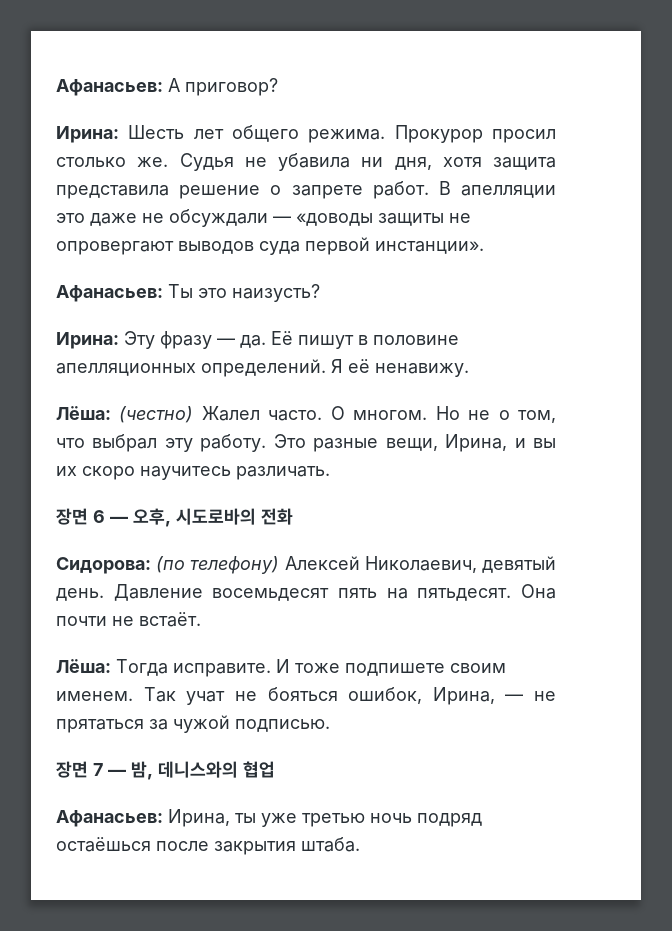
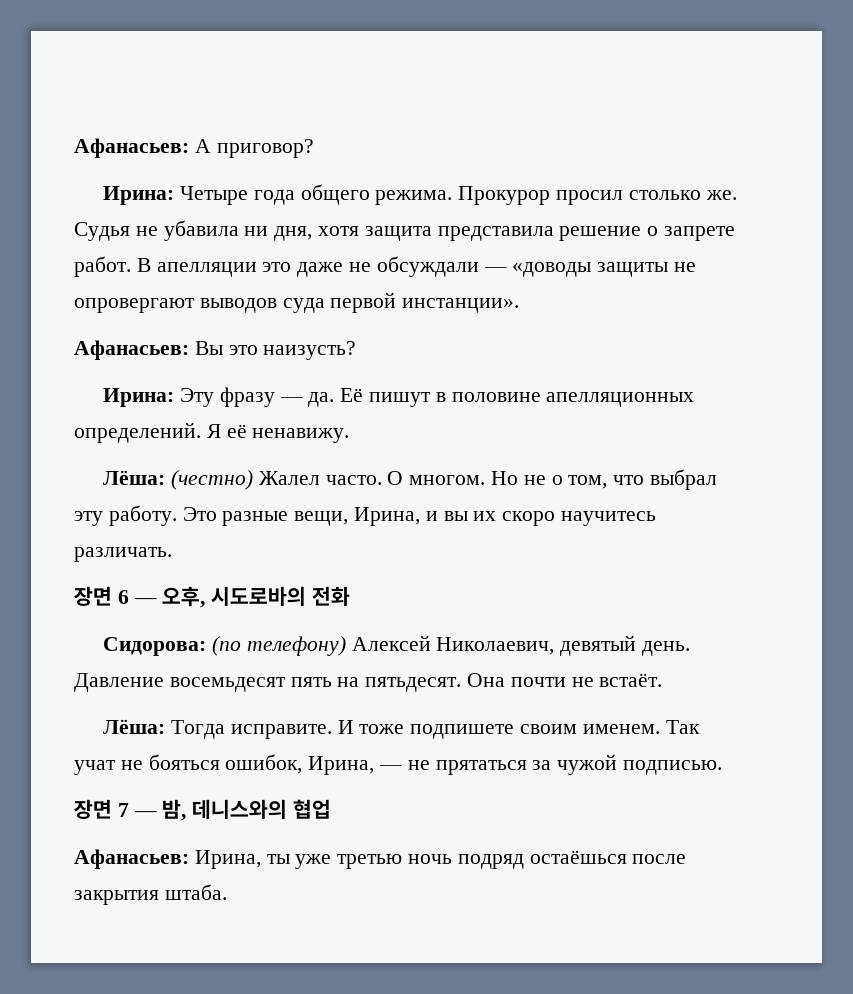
[128,125,224,139] Шесть лет -> [180,186,295,205] Четыре года
[168,284,193,298] Ты -> [194,341,223,355] Вы

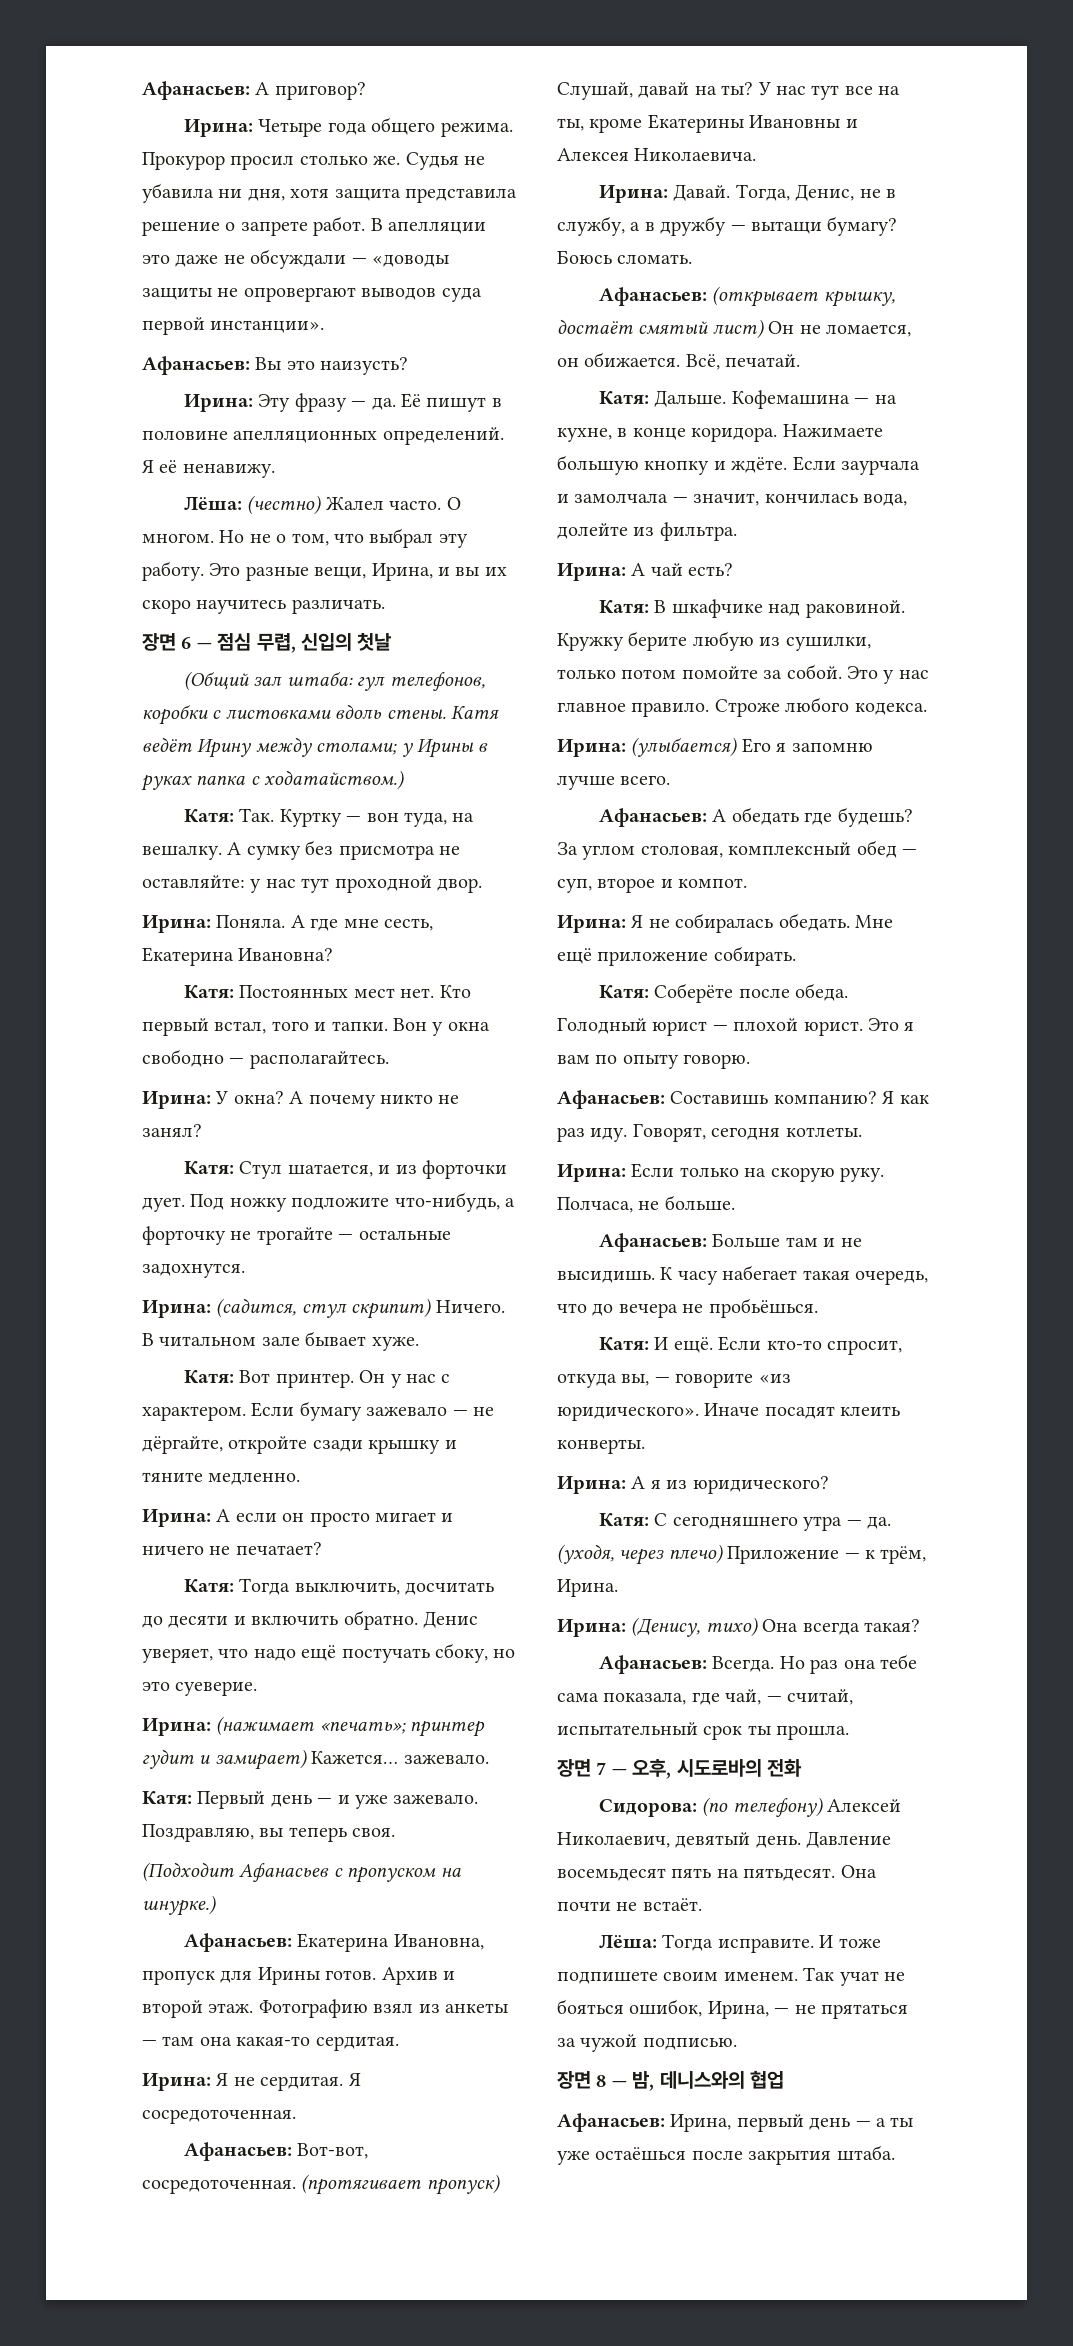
(157, 601) none -> [217,632,393,653] [184,671,485,691] [142,704,499,725] [142,737,489,758] [141,770,405,791] [184,808,475,827] [142,840,460,860] [142,875,482,893] [142,915,433,933] [142,947,334,966] [184,985,471,999] [142,1018,490,1036] [142,1049,389,1069] [142,1091,460,1109] [142,1124,202,1137] [184,1160,508,1179] [142,1192,515,1212] [142,1226,451,1245] [142,1263,245,1278] [142,1298,505,1319] [142,1331,419,1351] [184,1370,451,1388] [142,1401,494,1421] [142,1436,457,1454] [142,1472,301,1485] [142,1509,454,1527] [142,1542,322,1555] [184,1578,495,1595] [142,1610,478,1630] [142,1643,516,1663] [142,1681,258,1696] [142,1716,486,1737] [142,1749,489,1770] [142,1791,479,1809] [142,1824,396,1842] [142,1862,461,1883] [142,1895,216,1916] [184,1933,484,1952] [142,1967,455,1985] [142,1999,508,2018] [142,2036,399,2051] [142,2072,361,2091] [142,2109,296,2124] [184,2142,369,2161] [142,2174,500,2195] [557,82,901,100] [557,114,858,133] [557,148,757,161] [599,184,897,203] [557,216,898,236] [557,250,693,264] [599,286,895,307] [557,319,911,339] [557,352,801,370] [599,390,897,409] [557,424,883,442] [557,455,920,475] [557,493,907,506] [557,522,737,541] [557,563,734,581] [599,599,905,618] [557,631,871,651] [557,664,929,684] [557,697,927,717] [557,737,873,757] [557,775,671,790] [599,807,913,827] [557,840,917,860] [557,878,748,893] [557,913,893,933] [557,946,796,966] [599,983,849,1003] [557,1017,915,1036] [557,1054,751,1069] [557,1090,929,1109] [557,1123,862,1142] [557,1163,884,1182] [557,1195,735,1213] [599,1233,862,1252] [557,1265,928,1285] [557,1298,818,1318] [599,1336,903,1355] [557,1373,791,1388] [557,1403,901,1421] [557,1439,645,1454] [557,1476,829,1494] [599,1513,892,1531] [557,1544,927,1565] [557,1579,618,1597] [557,1617,920,1637] [599,1654,918,1674] [557,1689,853,1705] [557,1722,850,1740] [557,1759,627,1777] 점심 무렵, 신입의 첫날 // (Общий зал штаба: гул телефонов, коробки с листовками вдоль стены. Катя ведёт Ирину между столами; у Ирины в руках папка с ходатайством.) // Катя: Так. Куртку — вон туда, на вешалку. А сумку без присмотра не оставляйте: у нас тут проходной двор. // Ирина: Поняла. А где мне сесть, Екатерина Ивановна? // Катя: Постоянных мест нет. Кто первый встал, того и тапки. Вон у окна свободно — располагайтесь. // Ирина: У окна? А почему никто не занял? // Катя: Стул шатается, и из форточки дует. Под ножку подложите что-нибудь, а форточку не трогайте — остальные задохнутся. // Ирина: (садится, стул скрипит) Ничего. В читальном зале бывает хуже. // Катя: Вот принтер. Он у нас с характером. Если бумагу зажевало — не дёргайте, откройте сзади крышку и тяните медленно. // Ирина: А если он просто мигает и ничего не печатает? // Катя: Тогда выключить, досчитать до десяти и включить обратно. Денис уверяет, что надо ещё постучать сбоку, но это суеверие. // Ирина: (нажимает «печать»; принтер гудит и замирает) Кажется… зажевало. // Катя: Первый день — и уже зажевало. Поздравляю, вы теперь своя. // (Подходит Афанасьев с пропуском на шнурке.) // Афанасьев: Екатерина Ивановна, пропуск для Ирины готов. Архив и второй этаж. Фотографию взял из анкеты — там она какая-то сердитая. // Ирина: Я не сердитая. Я сосредоточенная. // Афанасьев: Вот-вот, сосредоточенная. (протягивает пропуск) Слушай, давай на ты? У нас тут все на ты, кроме Екатерины Ивановны и Алексея Николаевича. // Ирина: Давай. Тогда, Денис, не в службу, а в дружбу — вытащи бумагу? Боюсь сломать. // Афанасьев: (открывает крышку, достаёт смятый лист) Он не ломается, он обижается. Всё, печатай. // Катя: Дальше. Кофемашина — на кухне, в конце коридора. Нажимаете большую кнопку и ждёте. Если заурчала и замолчала — значит, кончилась вода, долейте из фильтра. // Ирина: А чай есть? // Катя: В шкафчике над раковиной. Кружку берите любую из сушилки, только потом помойте за собой. Это у нас главное правило. Строже любого кодекса. // Ирина: (улыбается) Его я запомню лучше всего. // Афанасьев: А обедать где будешь? За углом столовая, комплексный обед — суп, второе и компот. // Ирина: Я не собиралась обедать. Мне ещё приложение собирать. // Катя: Соберёте после обеда. Голодный юрист — плохой юрист. Это я вам по опыту говорю. // Афанасьев: Составишь компанию? Я как раз иду. Говорят, сегодня котлеты. // Ирина: Если только на скорую руку. Полчаса, не больше. // Афанасьев: Больше там и не высидишь. К часу набегает такая очередь, что до вечера не пробьёшься. // Катя: И ещё. Если кто-то спросит, откуда вы, — говорите «из юридического». Иначе посадят клеить конверты. // Ирина: А я из юридического? // Катя: С сегодняшнего утра — да. (уходя, через плечо) Приложение — к трём, Ирина. // Ирина: (Денису, тихо) Она всегда такая? // Афанасьев: Всегда. Но раз она тебе сама показала, где чай, — считай, испытательный срок ты прошла. // 장면 7 —
[117,803,129,817] 7 -> [596,2075,607,2087] 8
[266,854,524,869] ты уже третью ночь подряд -> [736,2114,914,2132] [557,2151,590,2165] первый день — а ты уже

